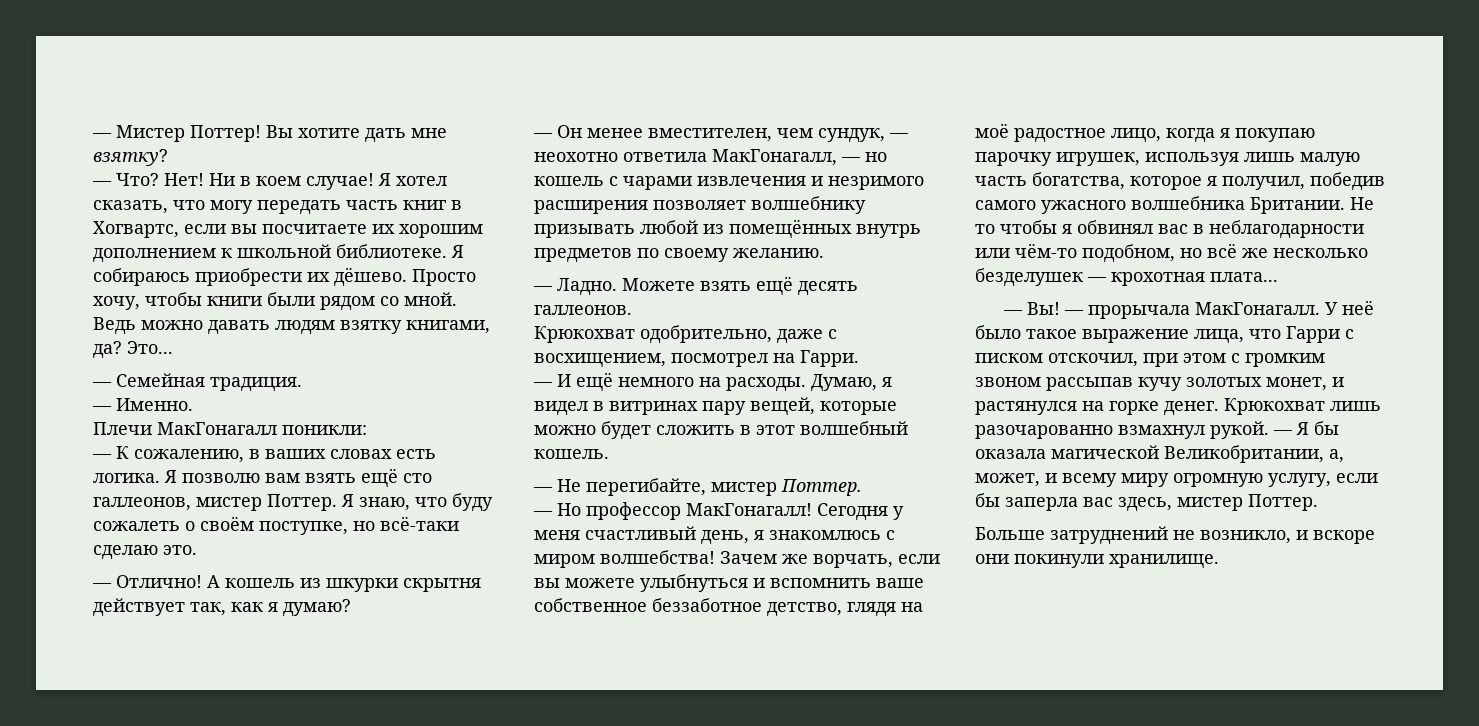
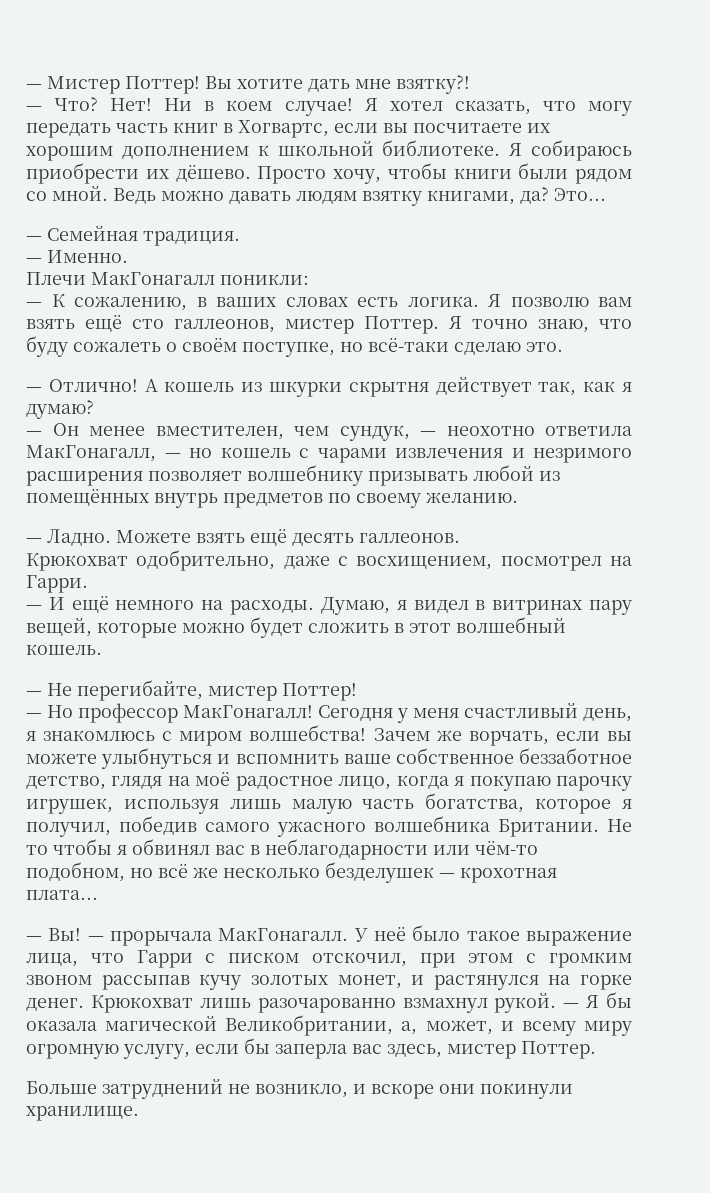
[93,149,168,166] взятку? -> [396,75,470,94] взятку?!
(354, 500) none -> [472,319,528,329] точно
[781,479,862,496] Поттер. -> [282,683,357,701] Поттер!

